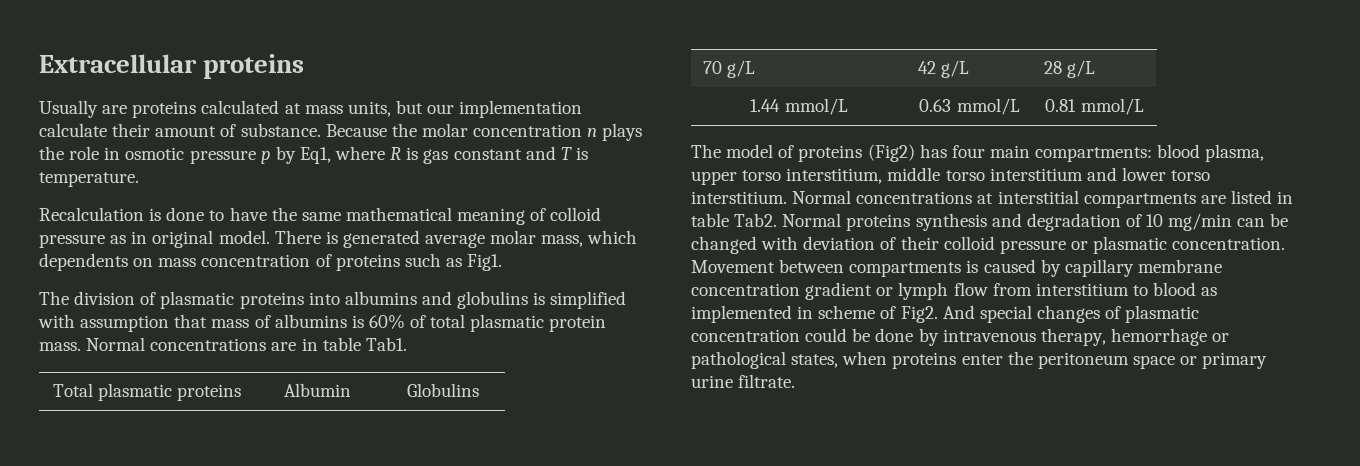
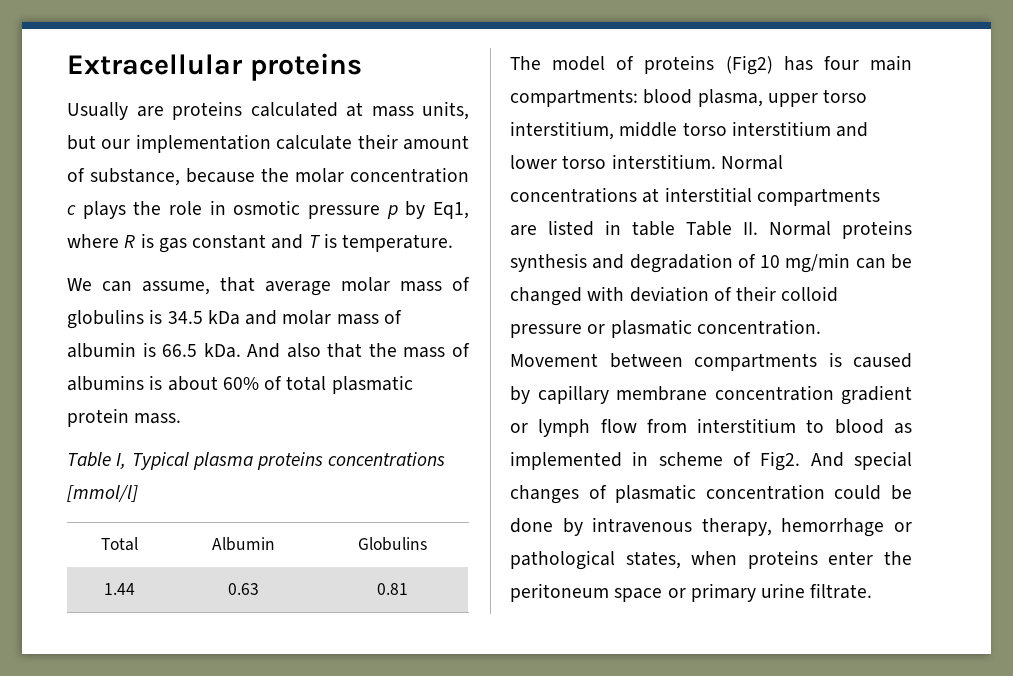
[240,123,387,137] substance. Because -> [90,168,255,186] substance, because
[587,128,598,137] n -> [67,205,76,215] c
[39,207,602,225] [39,230,638,248] [39,253,503,271] [39,291,627,309] [38,314,208,332] Recalculation is done to have the same mathematical meaning of colloid pressure as in original model. There is generated average molar mass, which dependents on mass concentration of proteins such as Fig1. // The division of plasmatic proteins into albumins and globulins is simplified with assumption that -> [67,277,470,296] [67,309,402,329] [67,342,397,358] We can assume, that average molar mass of globulins is 34.5 kDa and molar mass of albumin is 66.5 kDa. And also that the
(364, 321) none -> [167,376,218,391] about
[86,337,407,351] Normal concentrations are in table Tab1. -> [67,452,446,470] [67,485,138,502] // Table I, Typical plasma proteins concentrations [mmol/l]
[98,383,242,401] plasmatic proteins -> (138, 544) none
[702,60,755,78] [917,60,969,78] [1043,60,1095,78] // 70 g/L | 42 g/L | 28 g/L -> (427, 544) none
[784,98,848,115] mmol/L -> (135, 589) none
[956,98,1020,115] mmol/L -> (259, 589) none
[1080,98,1144,115] mmol/L -> (408, 589) none
[734,213,778,227] Tab2. -> [686,221,758,236] Table II.

